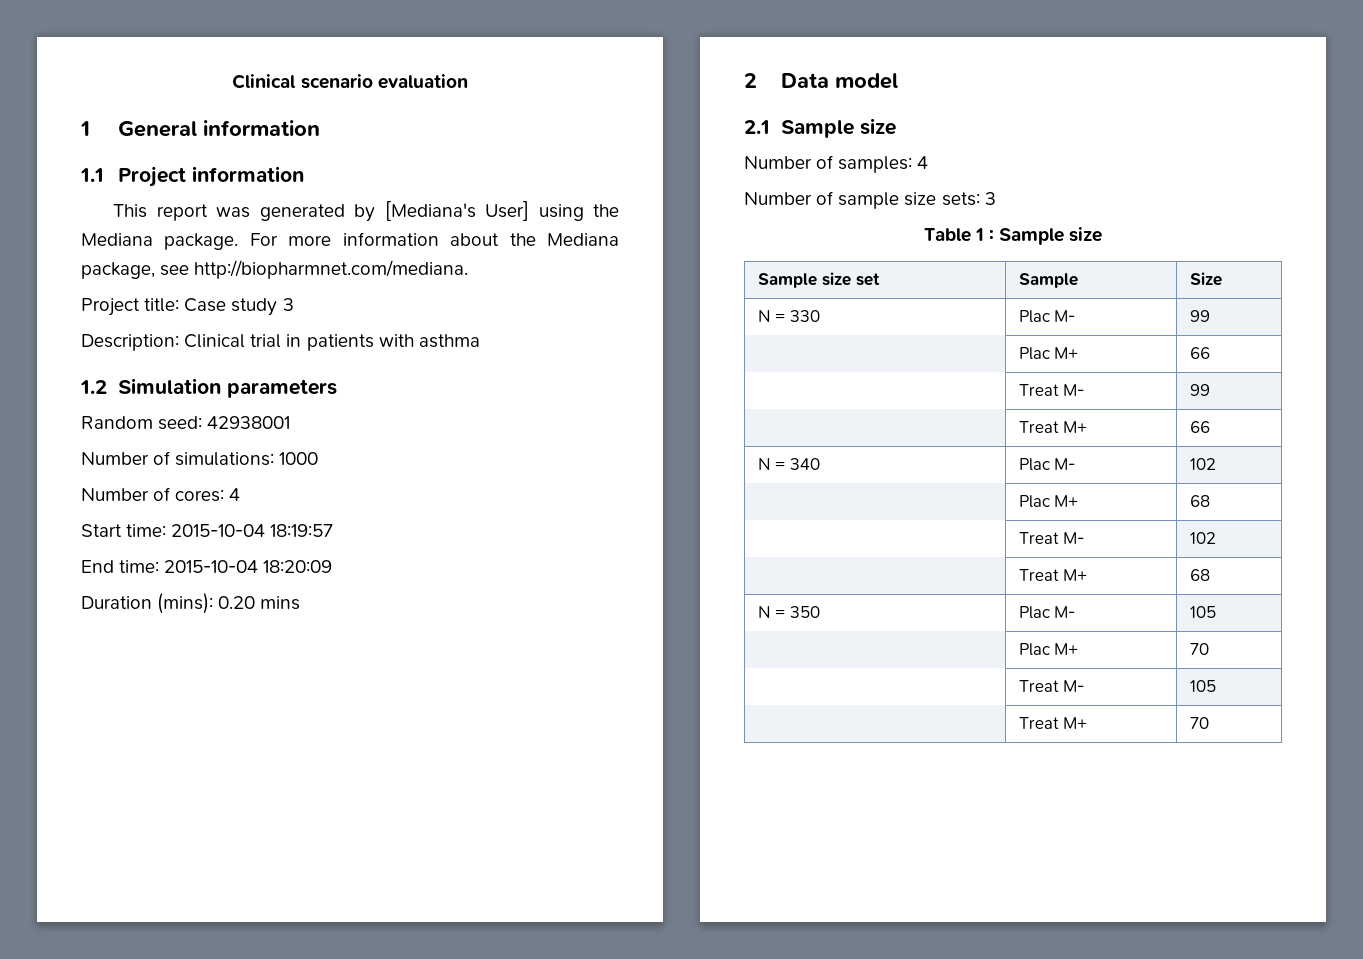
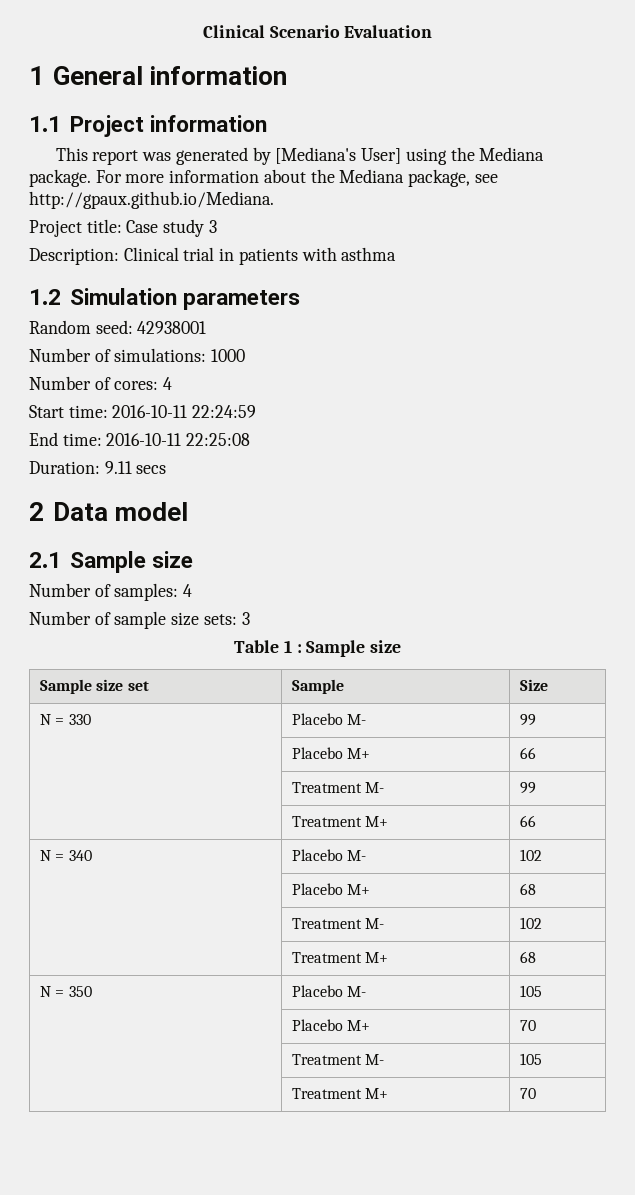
[232,74,468,89] Clinical scenario evaluation -> [202,25,433,38] Clinical Scenario Evaluation
[194,260,469,279] http://biopharmnet.com/mediana. -> [29,191,274,209] http://gpaux.github.io/Mediana.
[171,524,334,537] 2015-10-04 18:19:57 -> [112,405,257,418] 2016-10-11 22:24:59
[164,560,333,573] [81,593,301,614] 2015-10-04 18:20:09 // Duration (mins): 0.20 mins -> [106,433,251,446] [29,461,167,474] 2016-10-11 22:25:08 // Duration: 9.11 secs
[1018,310,1076,323] [1189,310,1210,322] [1018,347,1050,360] Plac M- | 99 // | Plac -> [291,713,367,725] [519,714,536,726] [291,747,343,759] Placebo M- | 99 // | Placebo
[1018,384,1085,396] [1189,384,1210,396] [1018,421,1059,433] Treat M- | 99 // | Treat -> [291,782,385,793] [519,782,536,794] [291,816,362,827] Treatment M- | 99 // | Treatment
[1018,458,1076,471] [1189,458,1216,470] [1018,495,1050,508] Plac M- | 102 // | Plac -> [291,849,367,861] [519,849,542,861] [291,883,343,895] Placebo M- | 102 // | Placebo
[1018,532,1085,544] [1189,532,1216,544] [1018,569,1059,581] Treat M- | 102 // | Treat -> [291,918,385,929] [519,917,542,929] [291,952,362,963] Treatment M- | 102 // | Treatment
[1018,606,1076,619] [1189,606,1216,618] [1018,643,1050,656] Plac M- | 105 // | Plac -> [291,985,367,997] [519,985,542,997] [291,1019,343,1031] Placebo M- | 105 // | Placebo
[1018,680,1085,692] [1189,680,1216,692] [1018,717,1059,729] Treat M- | 105 // | Treat -> [291,1054,385,1065] [519,1053,542,1065] [291,1088,362,1099] Treatment M- | 105 // | Treatment

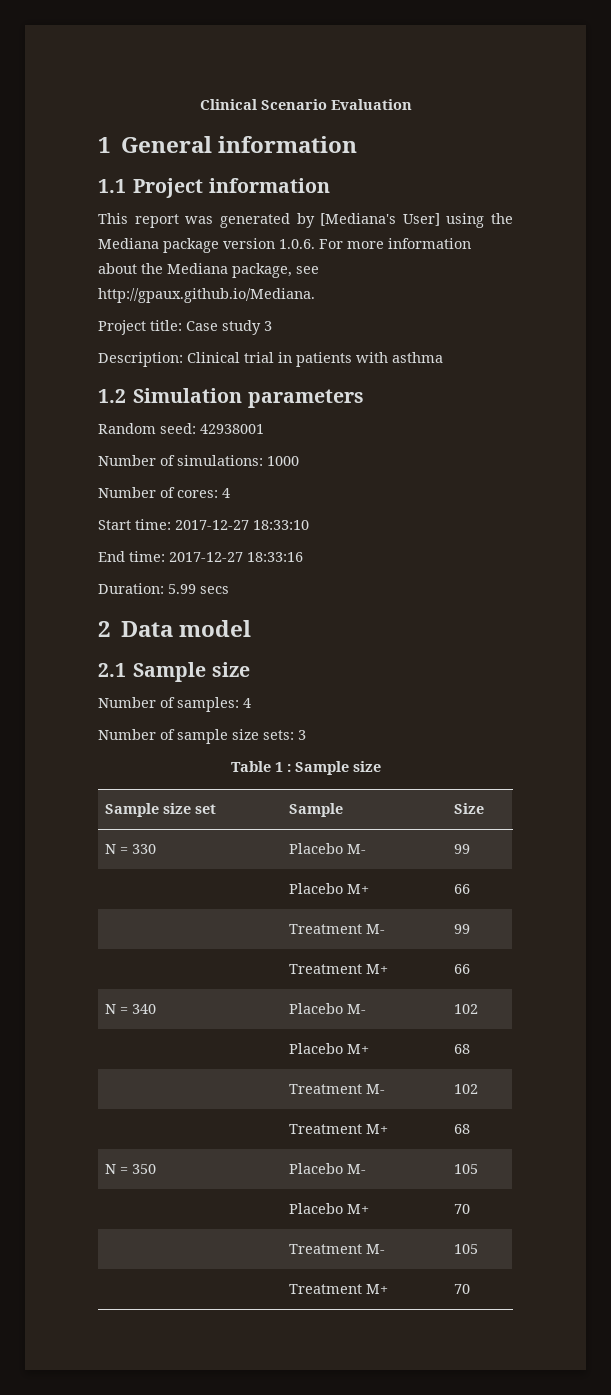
[29,169,91,187] package. -> [163,238,315,253] package version 1.0.6.
[112,405,257,418] 2016-10-11 22:24:59 -> [175,520,309,530] 2017-12-27 18:33:10
[106,433,251,446] 2016-10-11 22:25:08 -> [169,552,303,562] 2017-12-27 18:33:16
[104,461,132,474] 9.11 -> [168,584,196,594] 5.99

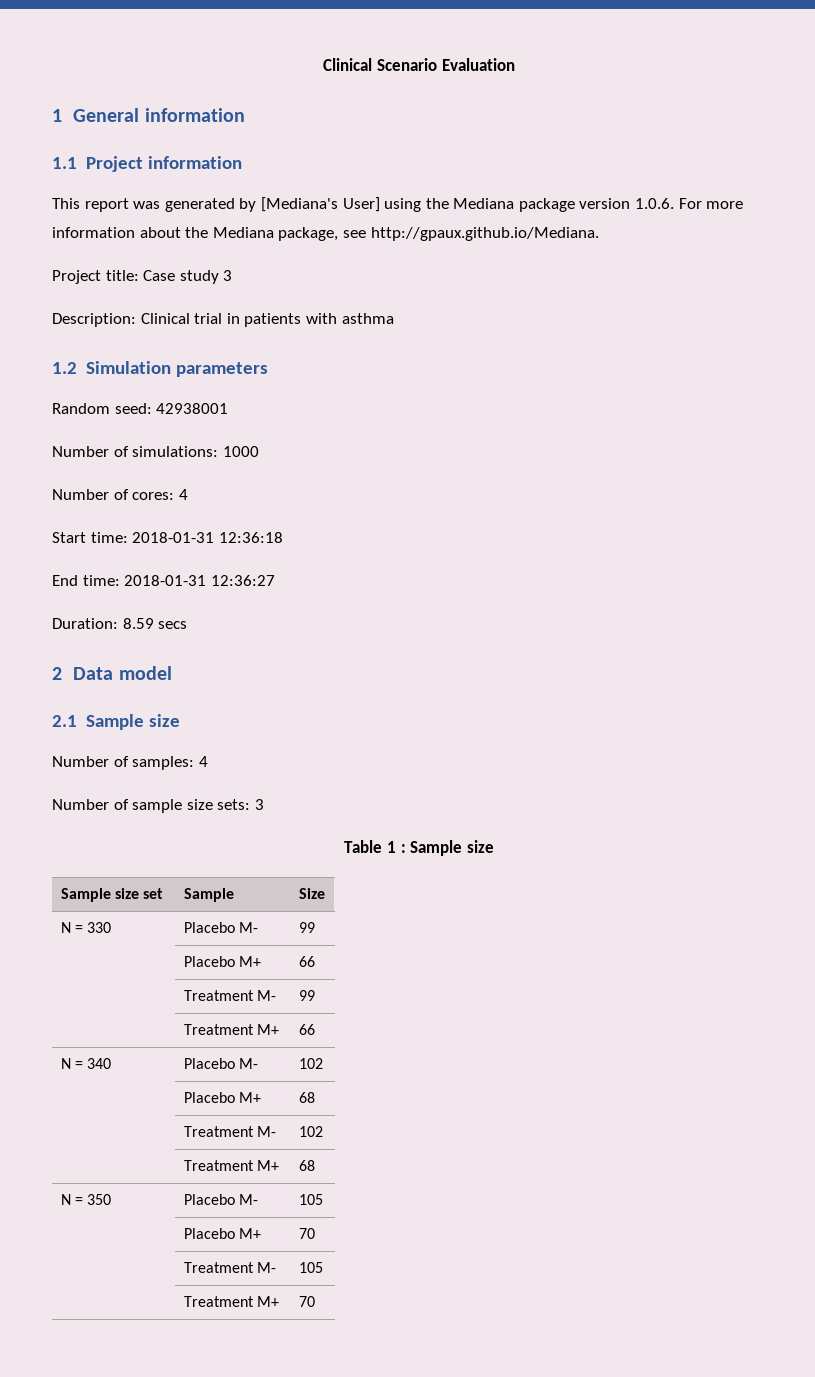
[175,520,309,530] 2017-12-27 18:33:10 -> [132,532,283,543] 2018-01-31 12:36:18
[169,552,303,562] 2017-12-27 18:33:16 -> [124,575,275,586] 2018-01-31 12:36:27
[168,584,196,594] 5.99 -> [122,618,154,629] 8.59

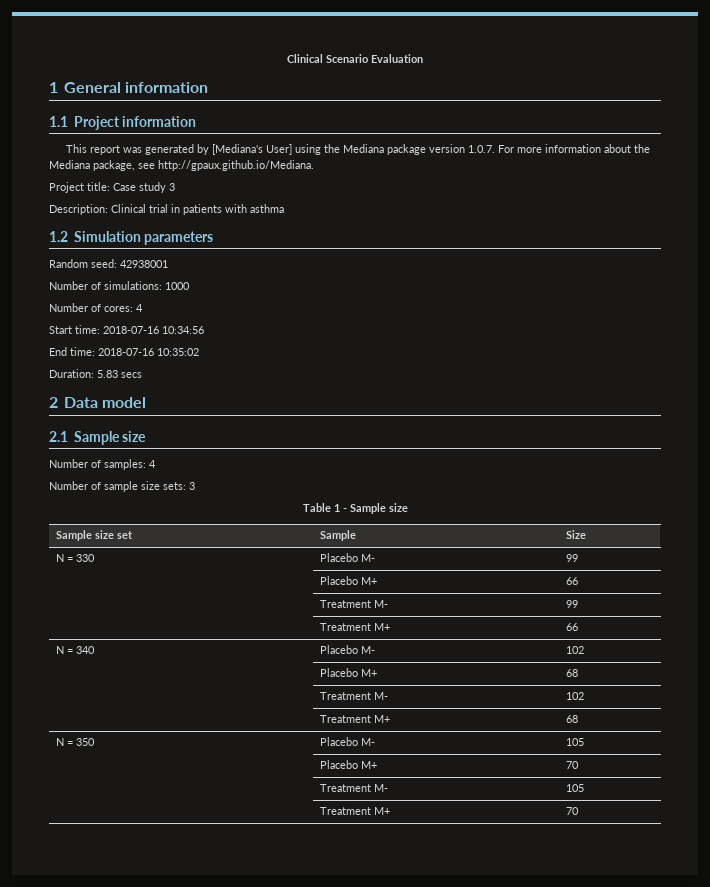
[635,198,675,209] 1.0.6. -> [467,145,495,153] 1.0.7.
[132,532,283,543] 2018-01-31 12:36:18 -> [103,326,204,334] 2018-07-16 10:34:56
[124,575,275,586] 2018-01-31 12:36:27 -> [98,348,199,356] 2018-07-16 10:35:02
[122,618,154,629] 8.59 -> [97,370,118,378] 5.83
[400,844,406,853] : -> [342,508,347,512] -

